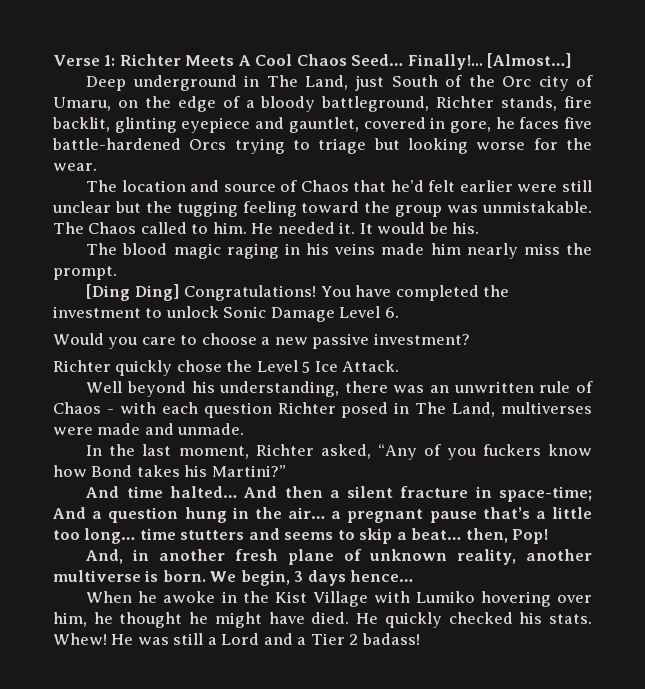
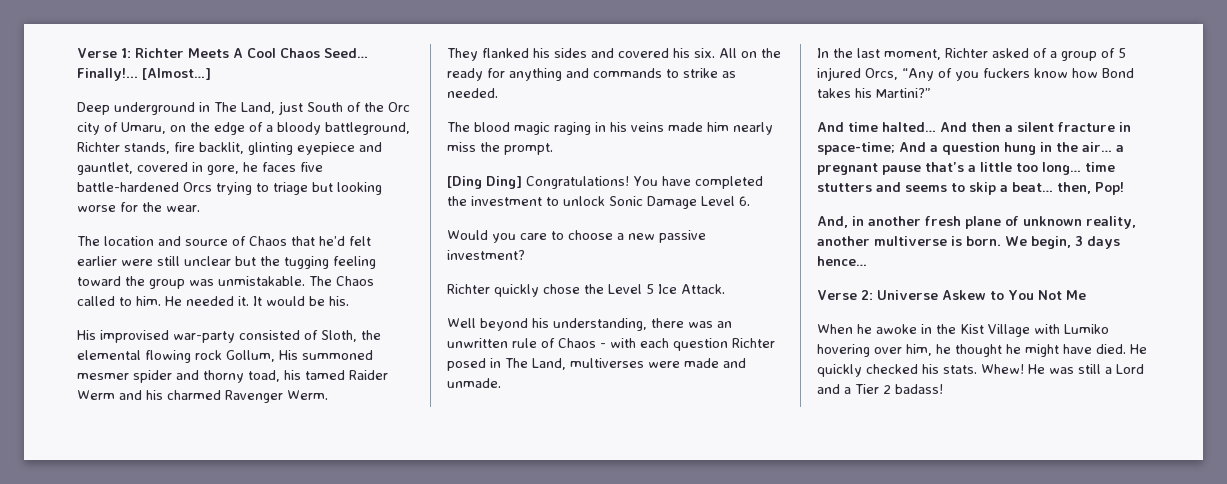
(480, 228) none -> [77,330,381,343] [77,350,373,363] [77,370,388,383] [77,390,328,403] [447,48,781,61] [447,68,736,81] [447,88,498,98] // His improvised war-party consisted of Sloth, the elemental flowing rock Gollum, His summoned mesmer spider and thorny toad, his tamed Raider Werm and his charmed Ravenger Werm. // They flanked his sides and covered his six. All on the ready for anything and commands to strike as needed.
[320,444,371,459] asked, -> [992,48,1126,61] [817,67,898,81] asked of a group of 5 injured Orcs,
(414, 576) none -> [817,290,1086,300] // Verse 2: Universe Askew to You Not Me

